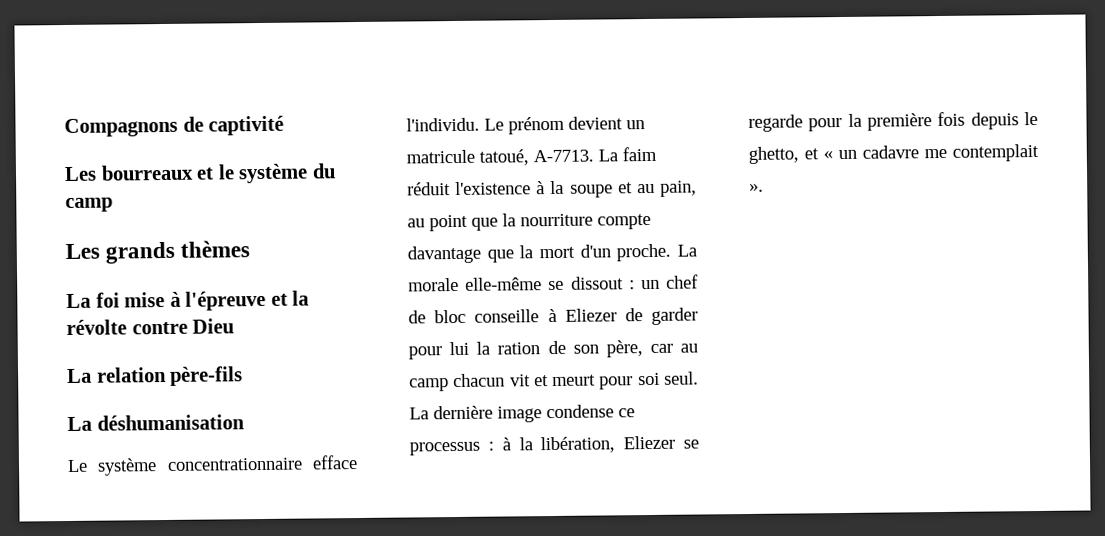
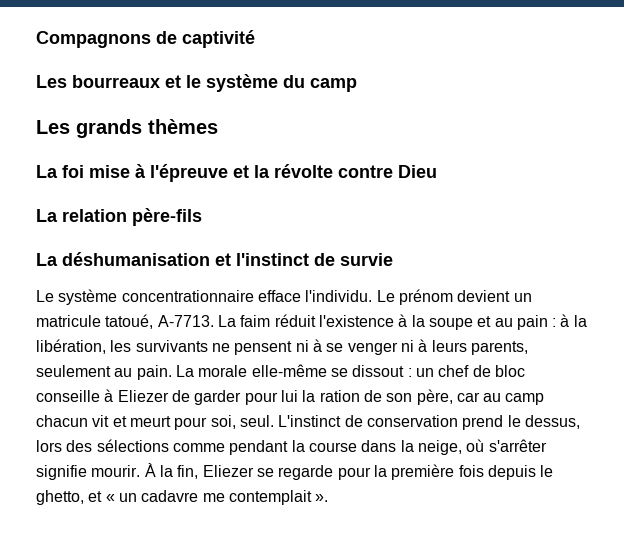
(245, 422) none -> [215,253,393,266] et l'instinct de survie
[660,180,697,197] [407,213,651,232] [407,243,672,264] pain, au point que la nourriture compte davantage que la mort d'un proche. -> [516,314,587,330] [36,339,528,355] [36,365,172,380] pain : à la libération, les survivants ne pensent ni à se venger ni à leurs parents, seulement au pain.
[637,371,699,386] [409,404,635,423] [409,436,616,456] soi seul. La dernière image condense ce processus : à la libération, -> [210,415,580,430] [36,439,547,455] [36,463,199,480] soi, seul. L'instinct de conservation prend le dessus, lors des sélections comme pendant la course dans la neige, où s'arrêter signifie mourir. À la fin,

